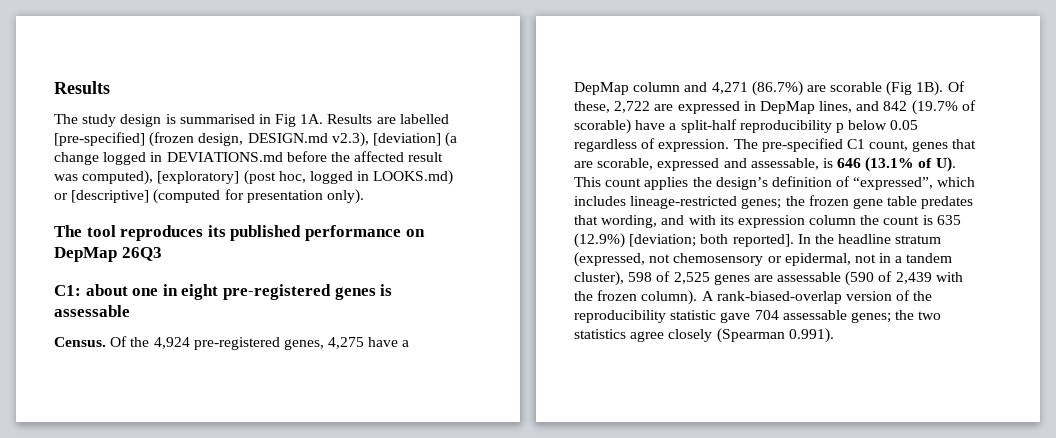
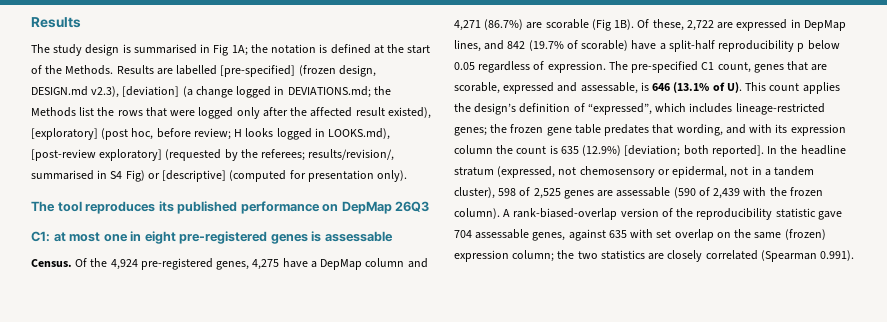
[300,114,324,124] 1A. -> [231,44,431,56] [31,65,114,75] 1A; the notation is defined at the start of the Methods.
[166,151,327,162] DEVIATIONS.md before -> [287,86,391,98] [31,107,288,119] DEVIATIONS.md; the Methods list the rows that were logged only after
[54,170,154,185] was computed), -> [387,107,431,119] existed),
[309,170,454,185] logged in LOOKS.md) -> [156,128,391,140] [31,149,395,161] [31,170,145,182] before review; H looks logged in LOOKS.md), [post-review exploratory] (requested by the referees; results/revision/, summarised in S4 Fig)
[85,284,128,296] about -> [53,232,101,242] at most
[850,310,942,323] [574,329,713,342] genes; the two statistics agree closely -> [532,229,826,241] [454,250,758,262] genes, against 635 with set overlap on the same (frozen) expression column; the two statistics are closely correlated

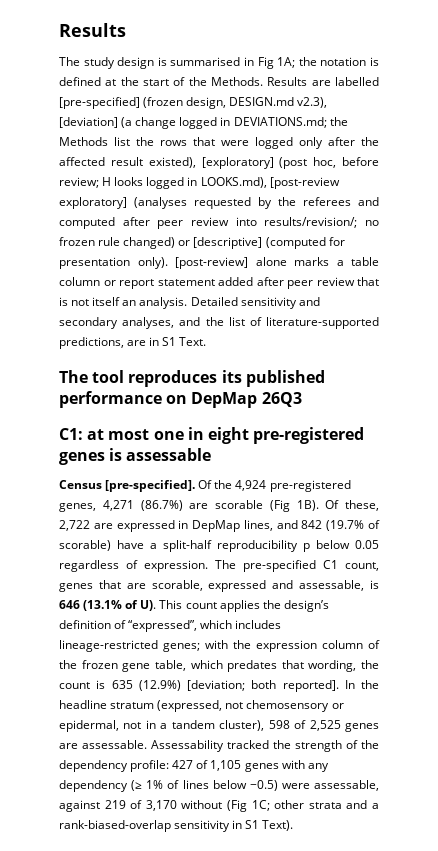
[165,149,395,161] [31,170,145,182] (requested by the referees; results/revision/, summarised in S4 Fig) -> [134,197,379,209] [59,217,379,229] [59,237,176,249] (analyses requested by the referees and computed after peer review into results/revision/; no frozen rule changed)
(408, 176) none -> [175,257,379,269] [59,277,379,289] [59,297,320,309] [59,317,379,329] [59,337,207,349] [post-review] alone marks a table column or report statement added after peer review that is not itself an analysis. Detailed sensitivity and secondary analyses, and the list of literature-supported predictions, are in S1 Text.
[31,259,72,267] Census. -> [59,480,196,492] Census [pre-specified].
[252,258,428,270] 4,275 have a DepMap column and -> (96, 507) none
(487, 131) none -> [205,640,380,652] with the expression column of
[574,124,601,134] table -> [154,660,223,671] table, which
[725,124,846,136] [454,145,493,154] and with its expression column -> (357, 666) none
[616,187,823,199] [454,208,842,220] [454,229,826,241] [454,250,855,262] assessable (590 of 2,439 with the frozen column). A rank-biased-overlap version of the reproducibility statistic gave 704 assessable genes, against 635 with set overlap on the same (frozen) expression column; the two statistics are closely correlated (Spearman 0.991). -> [82,740,379,752] [59,760,329,772] [59,780,379,792] [59,800,379,812] [59,820,294,832] assessable. Assessability tracked the strength of the dependency profile: 427 of 1,105 genes with any dependency (≥ 1% of lines below −0.5) were assessable, against 219 of 3,170 without (Fig 1C; other strata and a rank-biased-overlap sensitivity in S1 Text).

